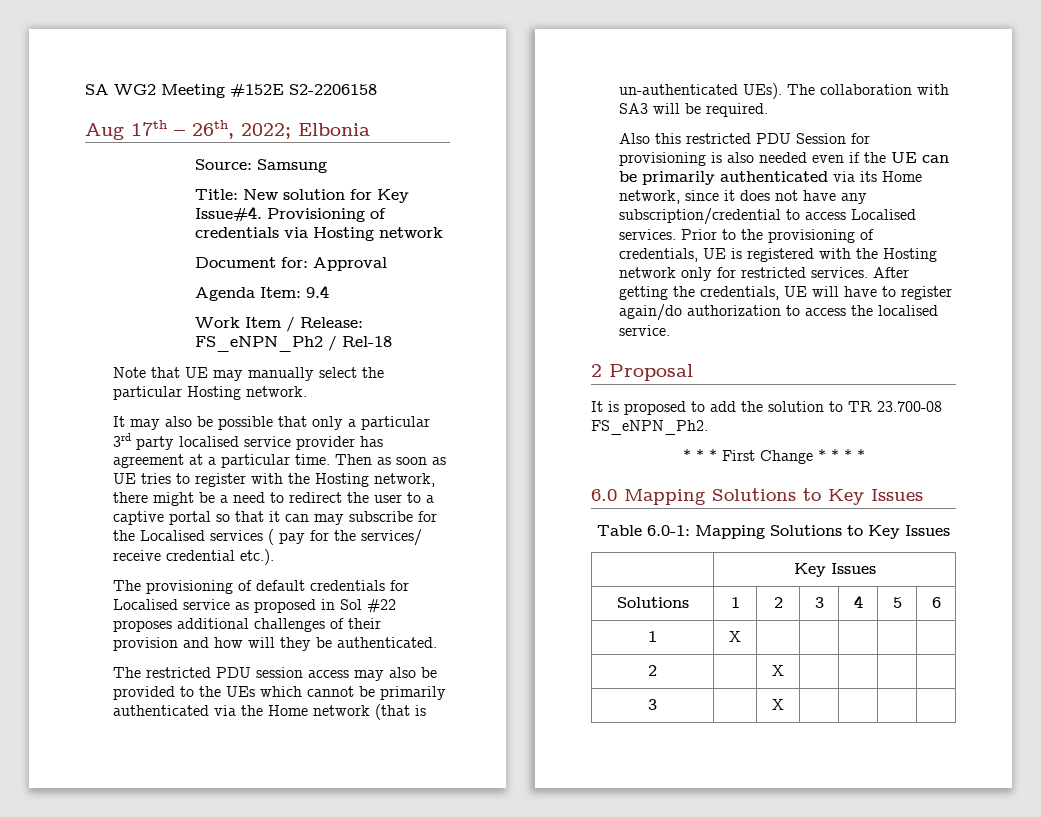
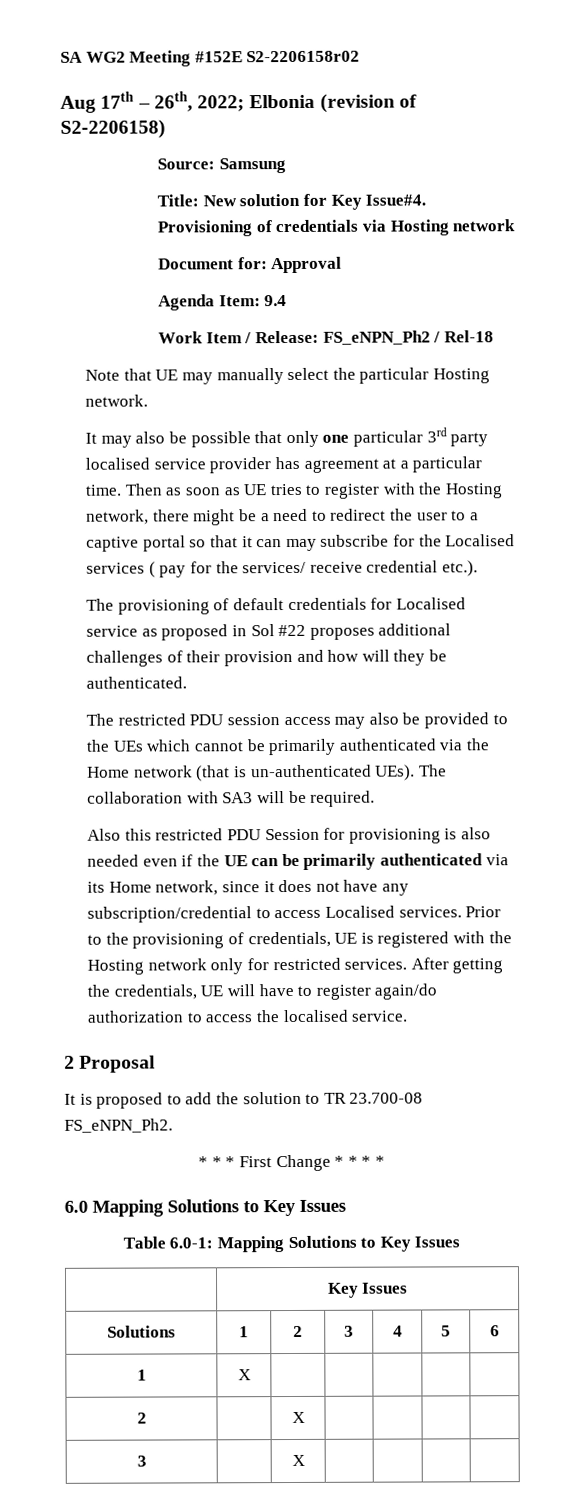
[289,84,377,95] S2-2206158 -> [246,50,361,63] S2-2206158r02
(370, 129) none -> [319,93,417,113] [60,119,166,139] (revision of S2-2206158)
[347,419,356,427] a -> [322,434,350,443] one

